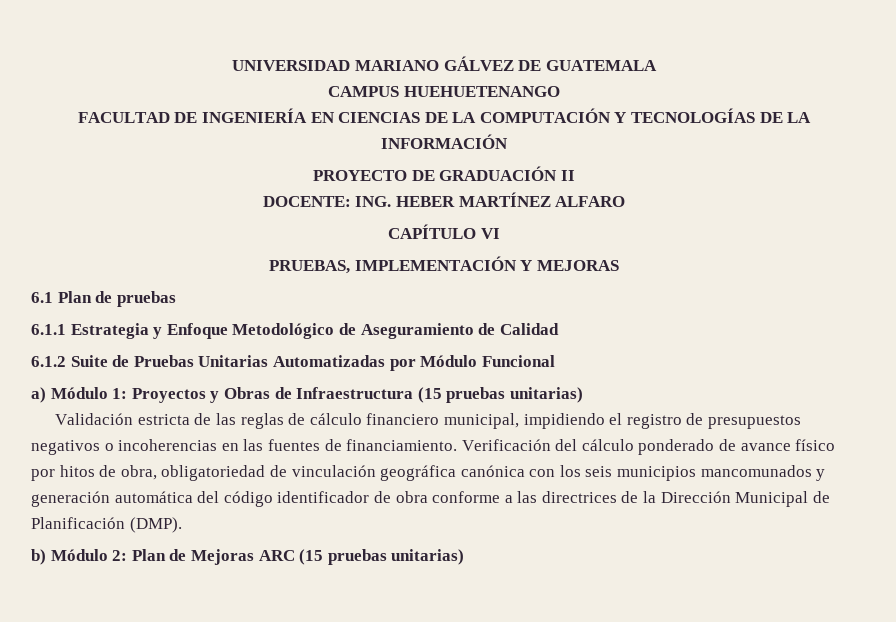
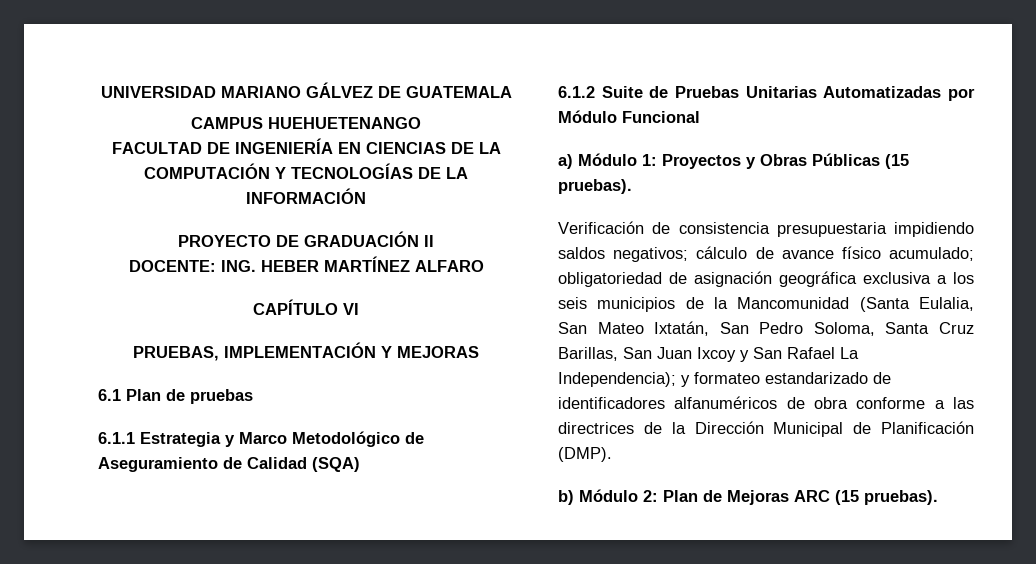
[166,323,228,339] Enfoque -> [239,432,287,444] Marco
(559, 329) none -> [312,457,360,472] (SQA)
[274,387,583,403] [55,413,801,429] [31,439,836,455] [31,465,826,481] [31,491,370,507] de Infraestructura (15 pruebas unitarias) // Validación estricta de las reglas de cálculo financiero municipal, impidiendo el registro de presupuestos negativos o incoherencias en las fuentes de financiamiento. Verificación del cálculo ponderado de avance físico por hitos de obra, obligatoriedad de vinculación geográfica canónica con los seis municipios mancomunados y generación automática del código identificador -> [812,153,909,169] [558,179,632,194] [558,221,974,237] [558,246,974,262] [558,271,974,287] [558,297,974,312] [558,321,974,336] [558,347,859,362] [558,372,891,387] [558,396,778,409] Públicas (15 pruebas). // Verificación de consistencia presupuestaria impidiendo saldos negativos; cálculo de avance físico acumulado; obligatoriedad de asignación geográfica exclusiva a los seis municipios de la Mancomunidad (Santa Eulalia, San Mateo Ixtatán, San Pedro Soloma, Santa Cruz Barillas, San Juan Ixcoy y San Rafael La Independencia); y formateo estandarizado de identificadores alfanuméricos
[327,549,465,565] pruebas unitarias) -> [864,490,938,505] pruebas).

